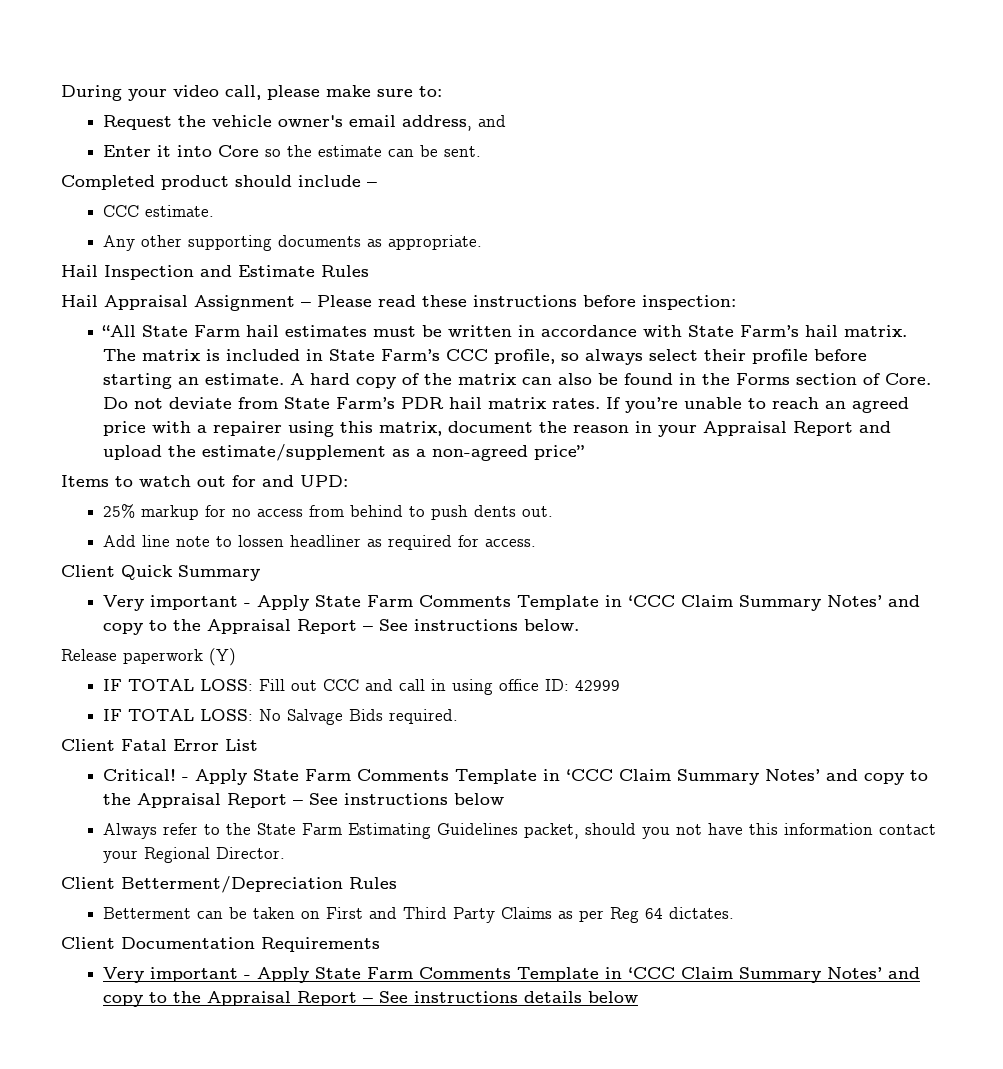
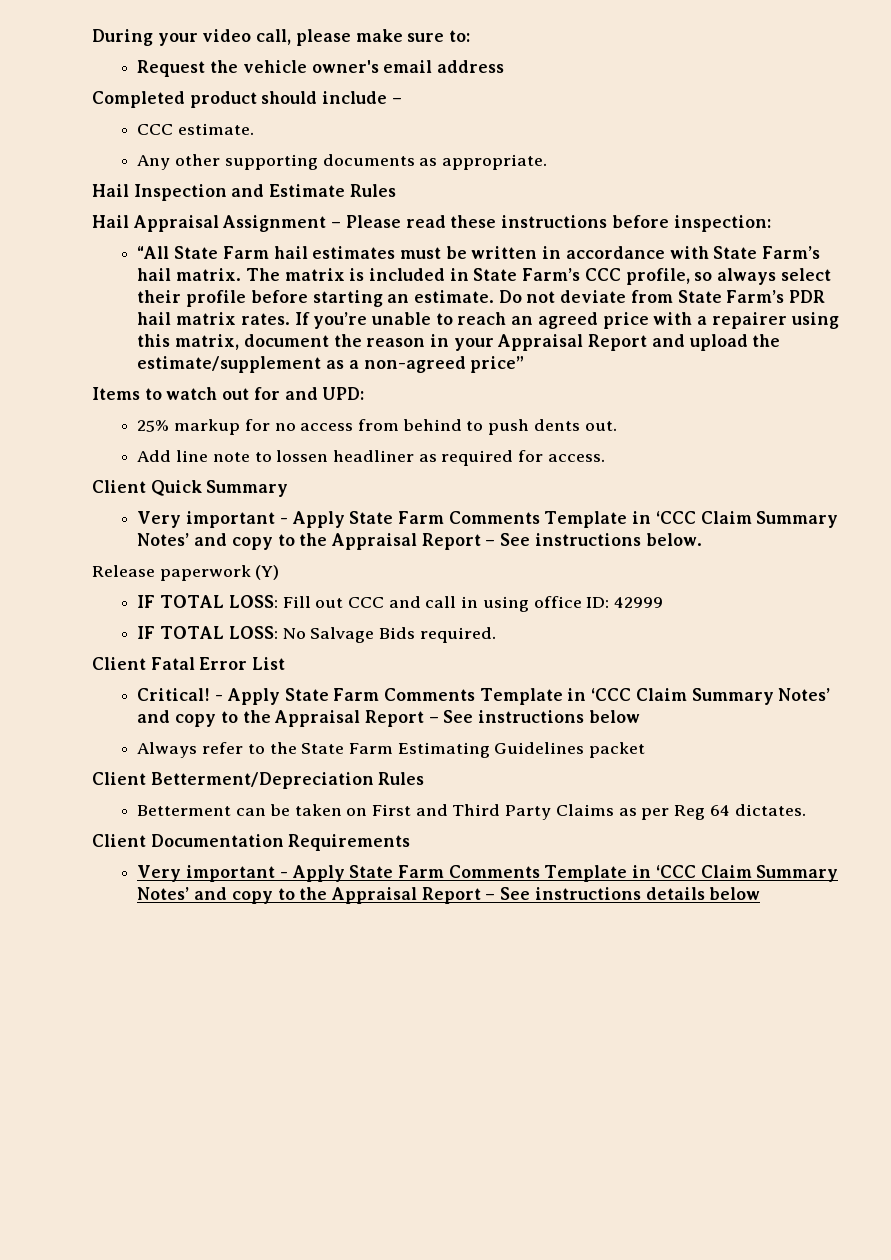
[402,115,507,131] [103,145,482,157] address, and // Enter it into Core so the estimate can be sent. -> [437,60,505,73] address
[290,373,932,389] A hard copy of the matrix can also be found in the Forms section of Core. -> (495, 296) none
[524,823,937,839] [103,847,286,863] packet, should you not have this information contact your Regional Director. -> [589,742,646,758] packet

